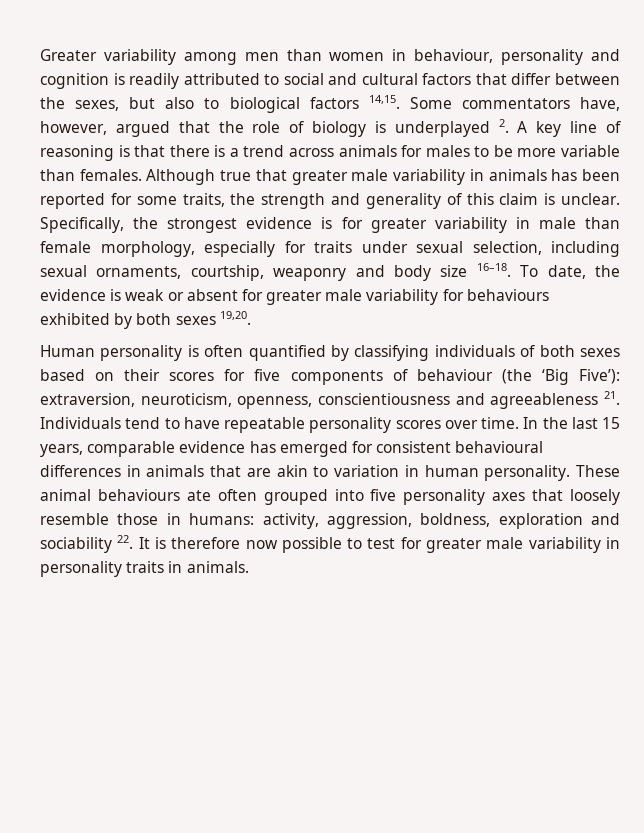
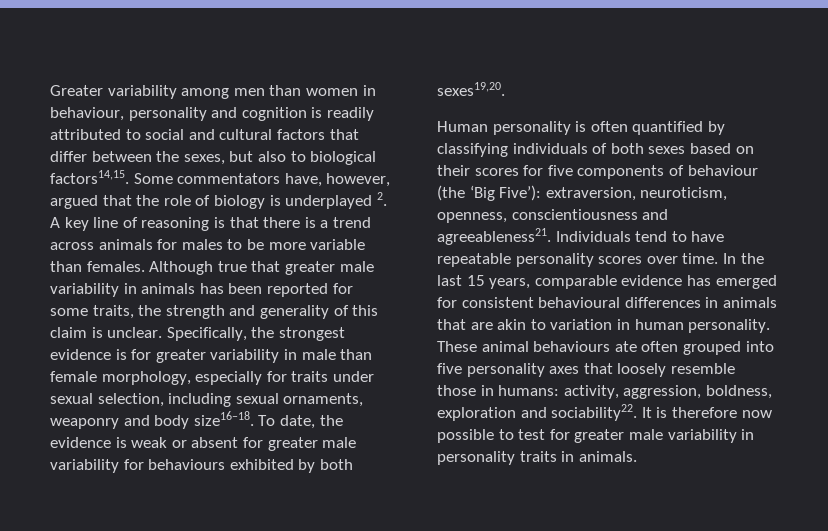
[309,95,400,109] factors 14,15. -> [50,170,129,184] factors14,15.
[190,265,264,281] courtship, -> (364, 400) none
[440,263,511,277] size 16–18. -> [193,411,254,426] size16–18.
[175,311,251,325] sexes 19,20. -> [437,82,505,96] sexes19,20.
[490,391,621,409] agreeableness 21. -> [437,228,551,245] agreeableness21.
[40,535,134,553] sociability 22. -> [551,404,638,421] sociability22.

